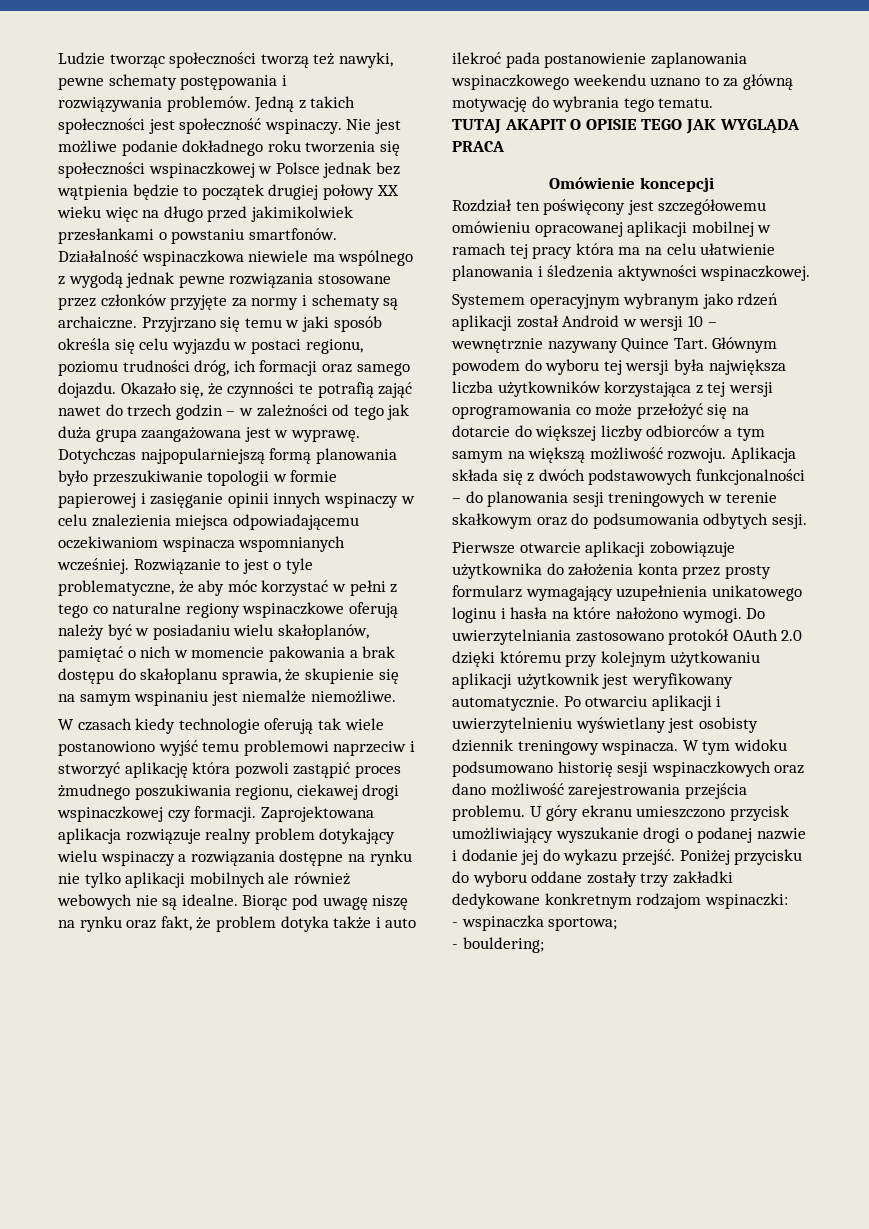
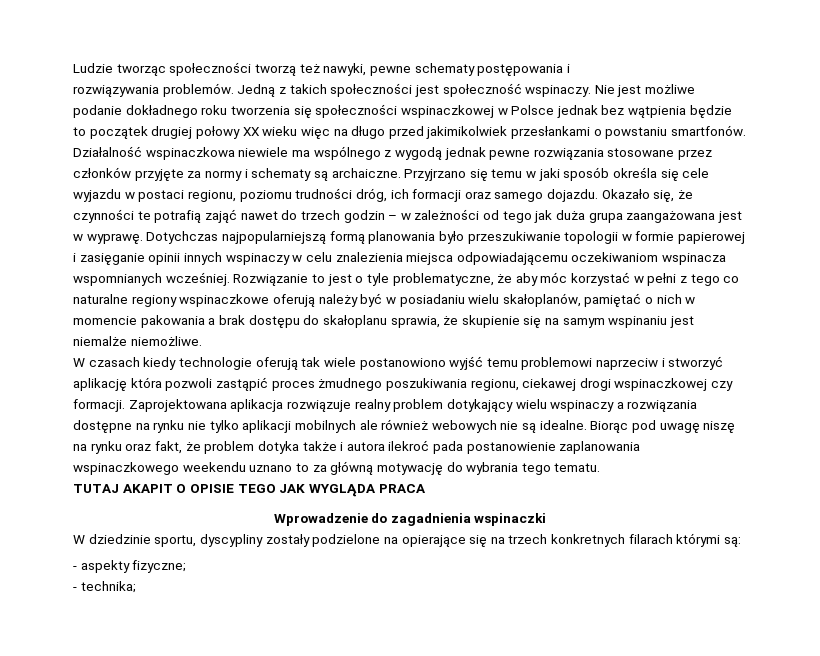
[139,338,169,350] celu -> [682,168,710,178] cele
[385,918,417,928] auto -> [346,442,385,451] autora
[549,177,714,192] [452,199,767,215] [452,221,772,237] [452,243,776,259] [452,265,811,281] [452,293,779,309] [452,315,717,331] [451,337,778,353] [452,359,786,375] [452,381,773,397] [452,403,749,419] [452,425,765,441] [452,447,796,463] [452,469,805,485] [452,491,777,507] [452,513,807,529] [452,541,735,557] [452,563,771,579] [452,585,802,601] [452,607,766,623] [452,629,803,645] [452,651,761,667] [452,673,733,689] [452,695,722,711] [452,717,758,733] [452,739,787,755] [452,761,805,777] [452,783,747,799] [452,805,789,821] [452,827,806,843] [452,849,803,865] [452,871,733,887] [452,893,788,909] [452,915,618,931] [452,937,544,953] Omówienie koncepcji // Rozdział ten poświęcony jest szczegółowemu omówieniu opracowanej aplikacji mobilnej w ramach tej pracy która ma na celu ułatwienie planowania i śledzenia aktywności wspinaczkowej. // Systemem operacyjnym wybranym jako rdzeń aplikacji został Android w wersji 10 – wewnętrznie nazywany Quince Tart. Głównym powodem do wyboru tej wersji była największa liczba użytkowników korzystająca z tej wersji oprogramowania co może przełożyć się na dotarcie do większej liczby odbiorców a tym samym na większą możliwość rozwoju. Aplikacja składa się z dwóch podstawowych funkcjonalności – do planowania sesji treningowych w terenie skałkowym oraz do podsumowania odbytych sesji. // Pierwsze otwarcie aplikacji zobowiązuje użytkownika do założenia konta przez prosty formularz wymagający uzupełnienia unikatowego loginu i hasła na które nałożono wymogi. Do uwierzytelniania zastosowano protokół OAuth 2.0 dzięki któremu przy kolejnym użytkowaniu aplikacji użytkownik jest weryfikowany automatycznie. Po otwarciu aplikacji i uwierzytelnieniu wyświetlany jest osobisty dziennik treningowy wspinacza. W tym widoku podsumowano historię sesji wspinaczkowych oraz dano możliwość zarejestrowania przejścia problemu. U góry ekranu umieszczono przycisk umożliwiający wyszukanie drogi o podanej nazwie i dodanie jej do wykazu przejść. Poniżej przycisku do wyboru oddane zostały trzy zakładki dedykowane konkretnym rodzajom wspinaczki: // - wspinaczka sportowa; // - bouldering; -> [273,513,547,526] [73,533,742,547] [73,560,187,573] [73,581,136,593] Wprowadzenie do zagadnienia wspinaczki // W dziedzinie sportu, dyscypliny zostały podzielone na opierające się na trzech konkretnych filarach którymi są: // - aspekty fizyczne; // - technika;

